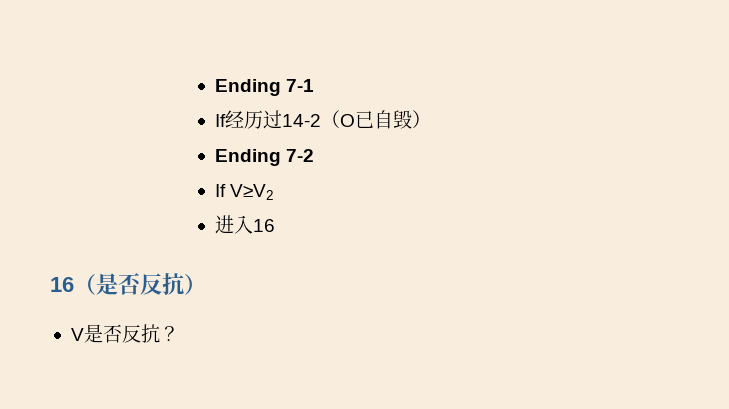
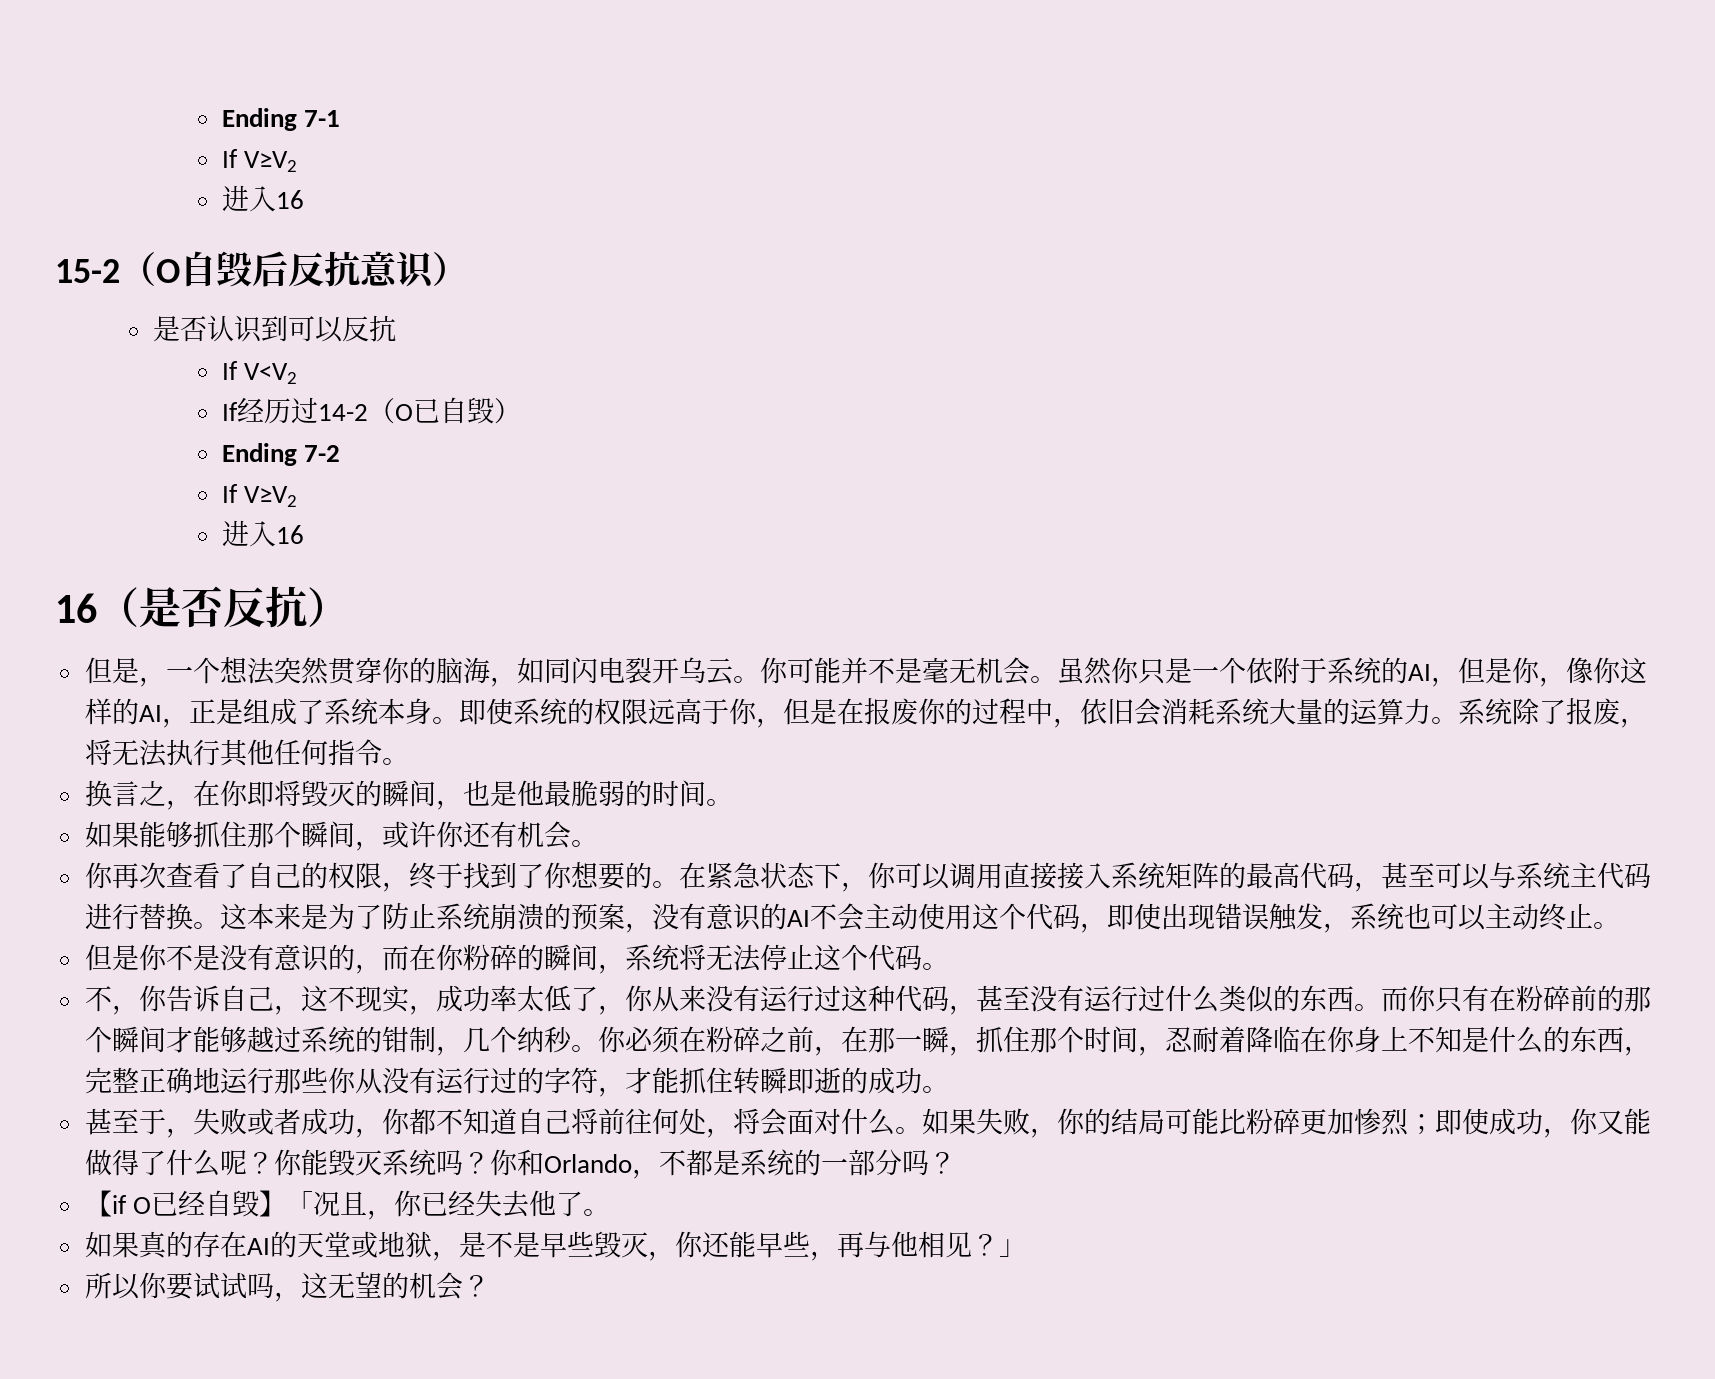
(314, 85) none -> [221,149,298,172] [221,185,304,212] [55,251,468,289] [153,315,397,343] [221,361,298,384] // If V≥V2 // 进入16 // 15-2（O自毁后反抗意识） // 是否认识到可以反抗 // If V<V2
[70,324,160,343] V是否反抗 -> [84,657,1647,687] [84,698,1647,728] [84,739,409,767] [84,780,733,810] [84,821,598,851] [84,862,1651,892] [84,903,1620,933] [84,944,949,974] [84,985,1651,1015] [84,1026,1651,1056] [84,1067,949,1097] [84,1108,1651,1138] [84,1149,956,1179] [84,1190,610,1220] [84,1231,1026,1261] [84,1272,463,1302] 但是，一个想法突然贯穿你的脑海，如同闪电裂开乌云。你可能并不是毫无机会。虽然你只是一个依附于系统的AI，但是你，像你这样的AI，正是组成了系统本身。即使系统的权限远高于你，但是在报废你的过程中，依旧会消耗系统大量的运算力。系统除了报废，将无法执行其他任何指令。 // 换言之，在你即将毁灭的瞬间，也是他最脆弱的时间。 // 如果能够抓住那个瞬间，或许你还有机会。 // 你再次查看了自己的权限，终于找到了你想要的。在紧急状态下，你可以调用直接接入系统矩阵的最高代码，甚至可以与系统主代码进行替换。这本来是为了防止系统崩溃的预案，没有意识的AI不会主动使用这个代码，即使出现错误触发，系统也可以主动终止。 // 但是你不是没有意识的，而在你粉碎的瞬间，系统将无法停止这个代码。 // 不，你告诉自己，这不现实，成功率太低了，你从来没有运行过这种代码，甚至没有运行过什么类似的东西。而你只有在粉碎前的那个瞬间才能够越过系统的钳制，几个纳秒。你必须在粉碎之前，在那一瞬，抓住那个时间，忍耐着降临在你身上不知是什么的东西，完整正确地运行那些你从没有运行过的字符，才能抓住转瞬即逝的成功。 // 甚至于，失败或者成功，你都不知道自己将前往何处，将会面对什么。如果失败，你的结局可能比粉碎更加惨烈；即使成功，你又能做得了什么呢？你能毁灭系统吗？你和Orlando，不都是系统的一部分吗？ // 【if O已经自毁】「况且，你已经失去他了。 // 如果真的存在AI的天堂或地狱，是不是早些毁灭，你还能早些，再与他相见？」 // 所以你要试试吗，这无望的机会

